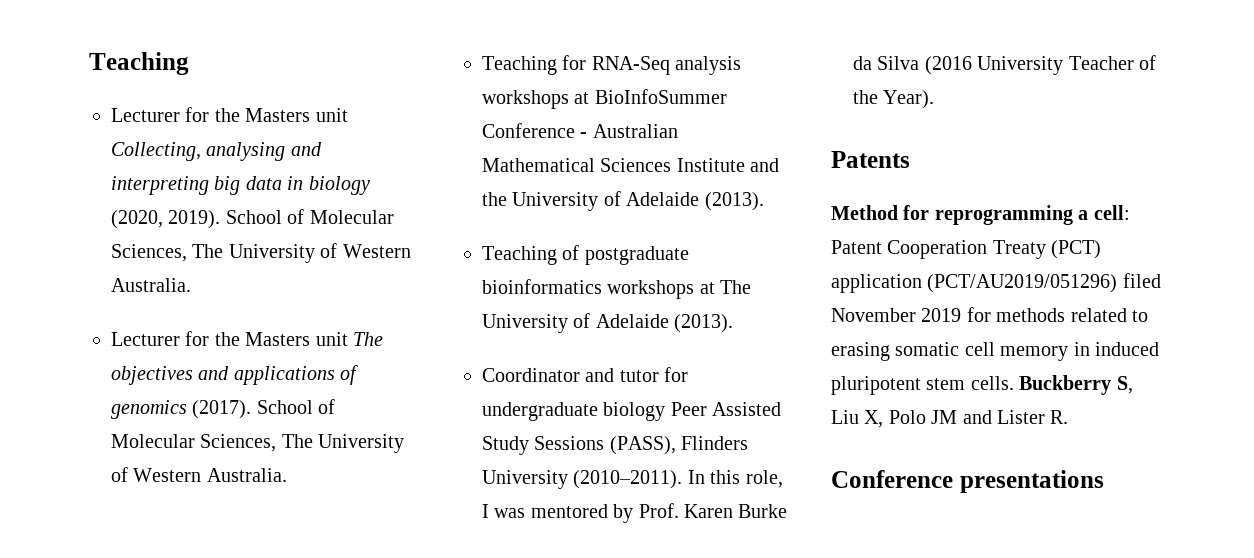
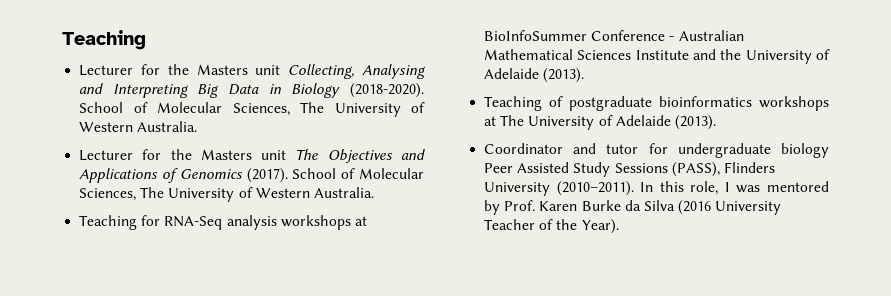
[206,142,322,161] [111,176,370,195] [111,210,221,229] analysing and interpreting big data in biology (2020, 2019). -> [361,64,425,79] [79,83,424,98] Analysing and Interpreting Big Data in Biology (2018-2020).
[111,365,359,385] [111,400,187,419] objectives and applications of genomics -> [327,149,425,163] [79,168,243,183] Objectives and Applications of Genomics
[831,151,910,168] [831,205,1130,225] [831,240,1102,259] [831,273,1161,293] [831,307,1148,322] [831,342,1159,361] [831,375,1133,395] [831,410,1069,428] [831,470,1104,493] // Patents // Method for reprogramming a cell: Patent Cooperation Treaty (PCT) application (PCT/AU2019/051296) filed November 2019 for methods related to erasing somatic cell memory in induced pluripotent stem cells. Buckberry S, Liu X, Polo JM and Lister R. // Conference presentations -> (619, 226) none

